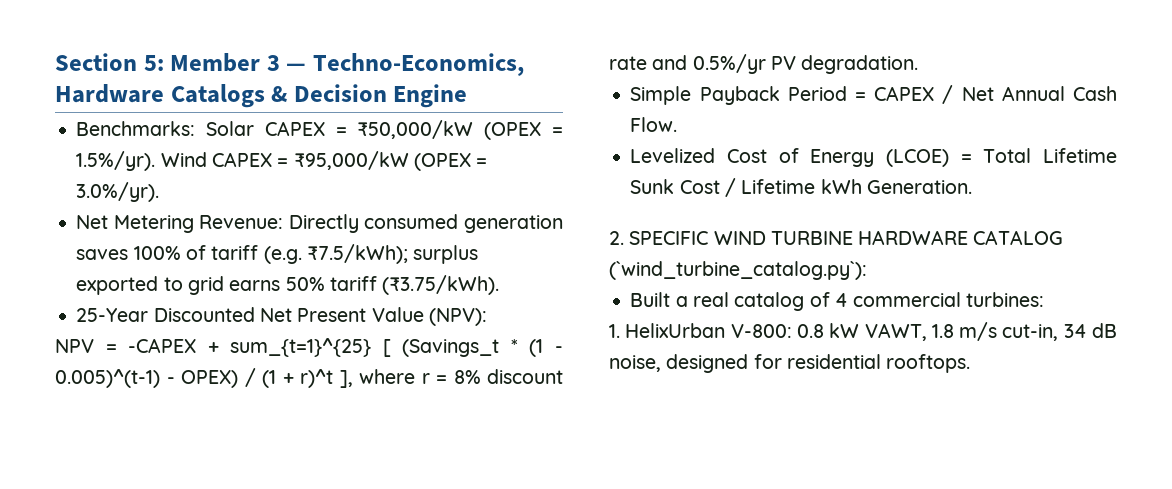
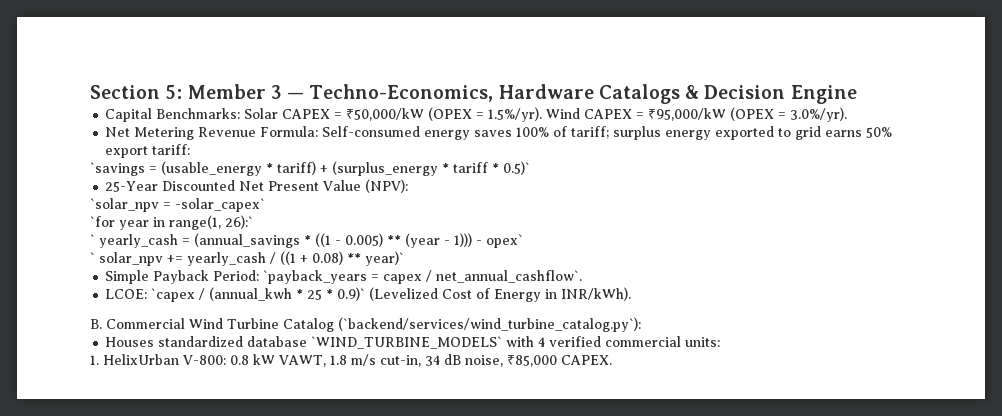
(468, 96) none -> [105,108,153,122] Capital
[199,214,563,233] [76,244,479,264] Revenue: Directly consumed generation saves 100% of tariff (e.g. ₹7.5/kWh); surplus -> [198,126,712,140] Revenue Formula: Self-consumed energy saves 100% of tariff; surplus energy
[329,275,500,295] tariff (₹3.75/kWh). -> [105,144,191,158] [90,161,530,176] export tariff: // `savings = (usable_energy * tariff) + (surplus_energy * tariff * 0.5)`
[55,338,563,357] [55,368,563,388] [609,54,919,74] [630,85,1117,105] [630,117,678,132] [630,148,1117,167] [630,178,972,197] [609,230,1064,245] [609,261,867,280] [630,292,1045,311] NPV = -CAPEX + sum_{t=1}^{25} [ (Savings_t * (1 - 0.005)^(t-1) - OPEX) / (1 + r)^t ], where r = 8% discount rate and 0.5%/yr PV degradation. // Simple Payback Period = CAPEX / Net Annual Cash Flow. // Levelized Cost of Energy (LCOE) = Total Lifetime Sunk Cost / Lifetime kWh Generation. // 2. SPECIFIC WIND TURBINE HARDWARE CATALOG (`wind_turbine_catalog.py`): // Built a real catalog of 4 commercial turbines: -> [90,198,265,212] [90,215,253,230] [90,233,523,248] [90,251,404,266] [105,270,583,284] [105,287,632,302] [90,317,641,332] [105,336,721,349] `solar_npv = -solar_capex` // `for year in range(1, 26):` // ` yearly_cash = (annual_savings * ((1 - 0.005) ** (year - 1))) - opex` // ` solar_npv += yearly_cash / ((1 + 0.08) ** year)` // Simple Payback Period: `payback_years = capex / net_annual_cashflow`. // LCOE: `capex / (annual_kwh * 25 * 0.9)` (Levelized Cost of Energy in INR/kWh). // B. Commercial Wind Turbine Catalog (`backend/services/wind_turbine_catalog.py`): // Houses standardized database `WIND_TURBINE_MODELS` with 4 verified commercial units:
[666,354,971,373] designed for residential rooftops. -> [507,355,612,367] ₹85,000 CAPEX.

